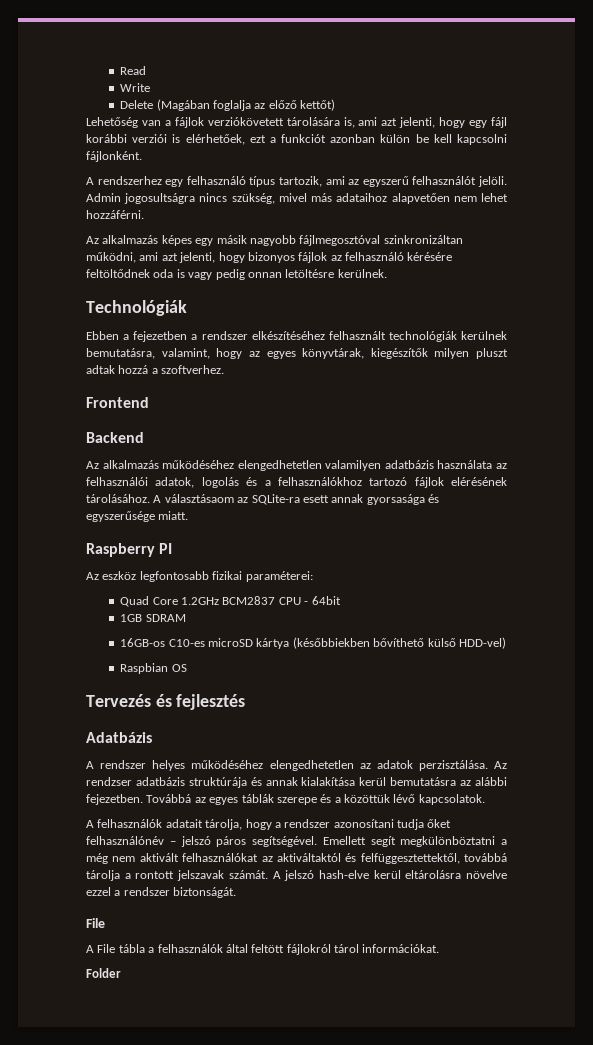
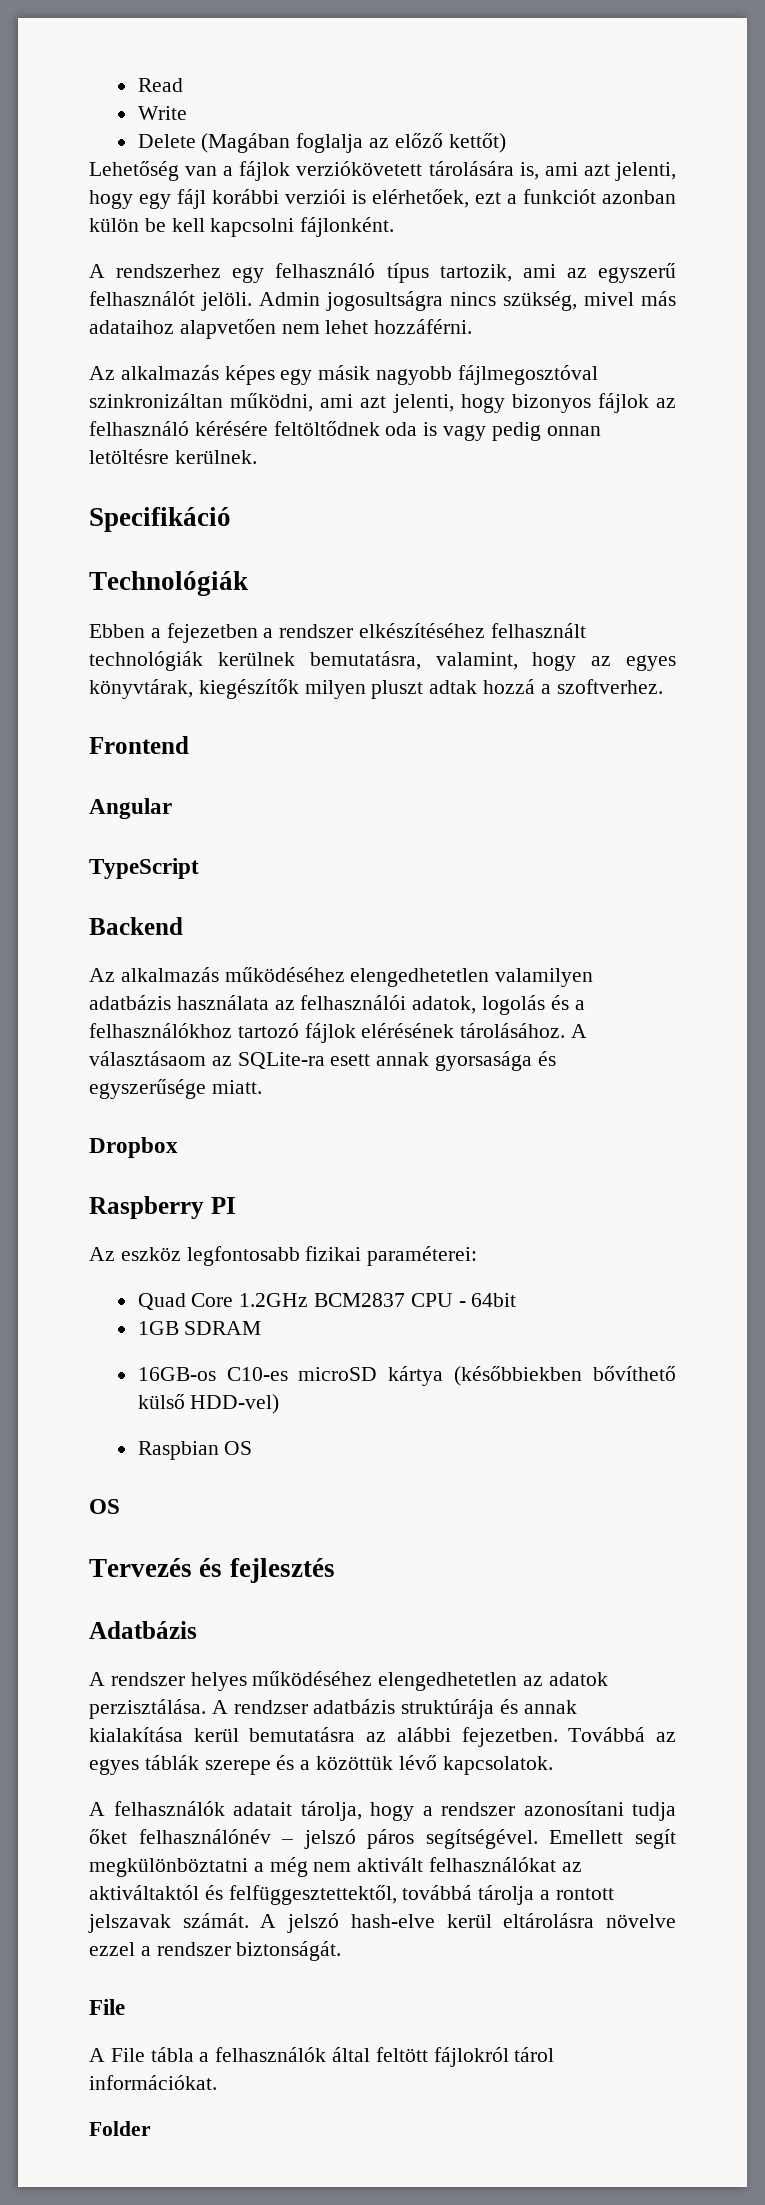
(387, 273) none -> [89,507,231,532] // Specifikáció
(149, 402) none -> [89,798,172,819] [89,858,199,879] // Angular // TypeScript
(189, 515) none -> [89,1137,178,1158] // Dropbox
(187, 668) none -> [89,1499,120,1514] // OS
[494,761,507,769] Az -> [211,1700,228,1714] A

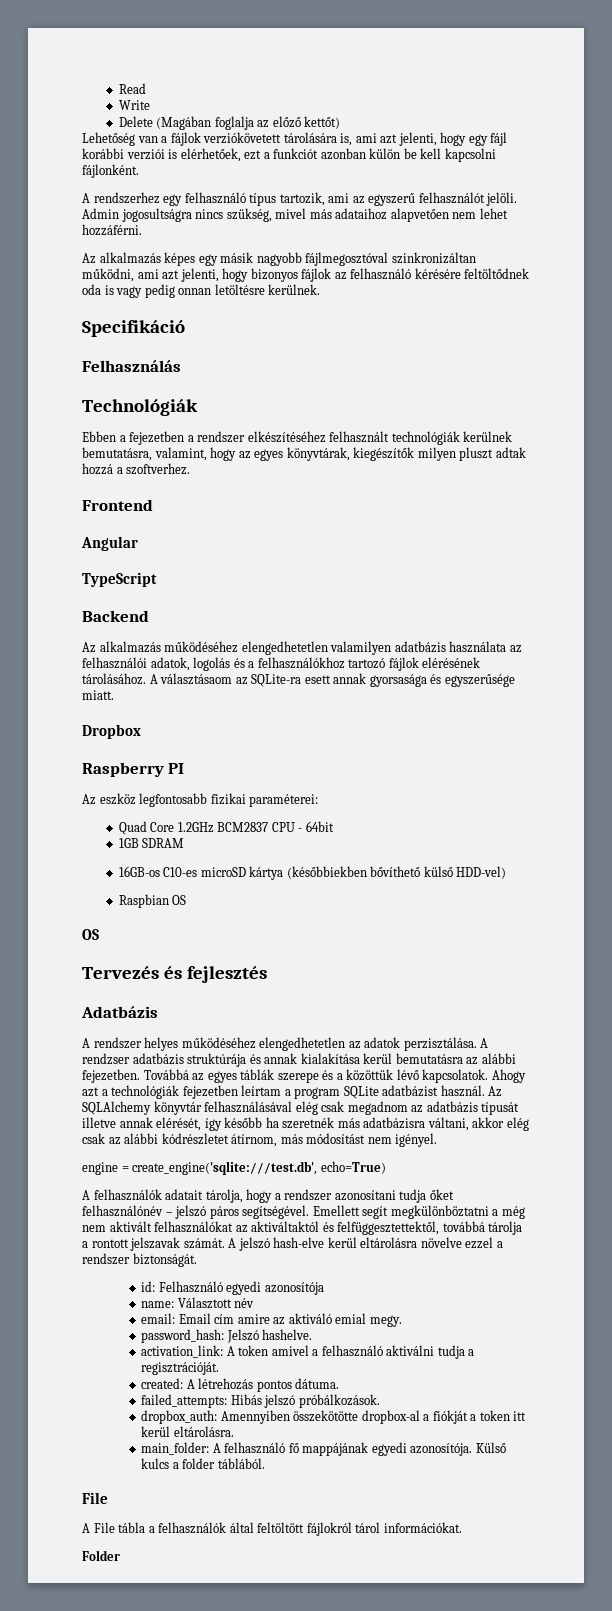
(231, 519) none -> [82,360,181,372] // Felhasználás
(553, 1765) none -> [491,1069,526,1083] [82,1085,503,1099] [82,1101,520,1115] [82,1117,529,1131] [82,1133,438,1147] [82,1161,386,1175] Ahogy azt a technológiák fejezetben leírtam a program SQLite adatbázist használ. Az SQLAlchemy könyvtár felhasználásával elég csak megadnom az adatbázis típusát illetve annak elérését, így később ha szeretnék más adatbázisra váltani, akkor elég csak az alábbi kódrészletet átírnom, más módosítást nem igényel. // engine = create_engine('sqlite:///test.db', echo=True)
(342, 1951) none -> [141,1281,324,1295] [141,1297,255,1309] [141,1313,402,1327] [141,1329,313,1343] [141,1345,475,1359] [141,1362,220,1375] [141,1378,340,1392] [141,1394,380,1408] [141,1410,527,1424] [141,1426,234,1437] [141,1442,506,1456] [141,1458,265,1469] // id: Felhasználó egyedi azonosítója // name: Választott név // email: Email cím amire az aktiváló emial megy. // password_hash: Jelszó hashelve. // activation_link: A token amivel a felhasználó aktiválni tudja a regisztrációját. // created: A létrehozás pontos dátuma. // failed_attempts: Hibás jelszó próbálkozások. // dropbox_auth: Amennyiben összekötötte dropbox-al a fiókját a token itt kerül eltárolásra. // main_folder: A felhasználó fő mappájának egyedi azonosítója. Külső kulcs a folder táblából.
[375,2047,428,2062] feltött -> [257,1522,305,1533] feltöltött

